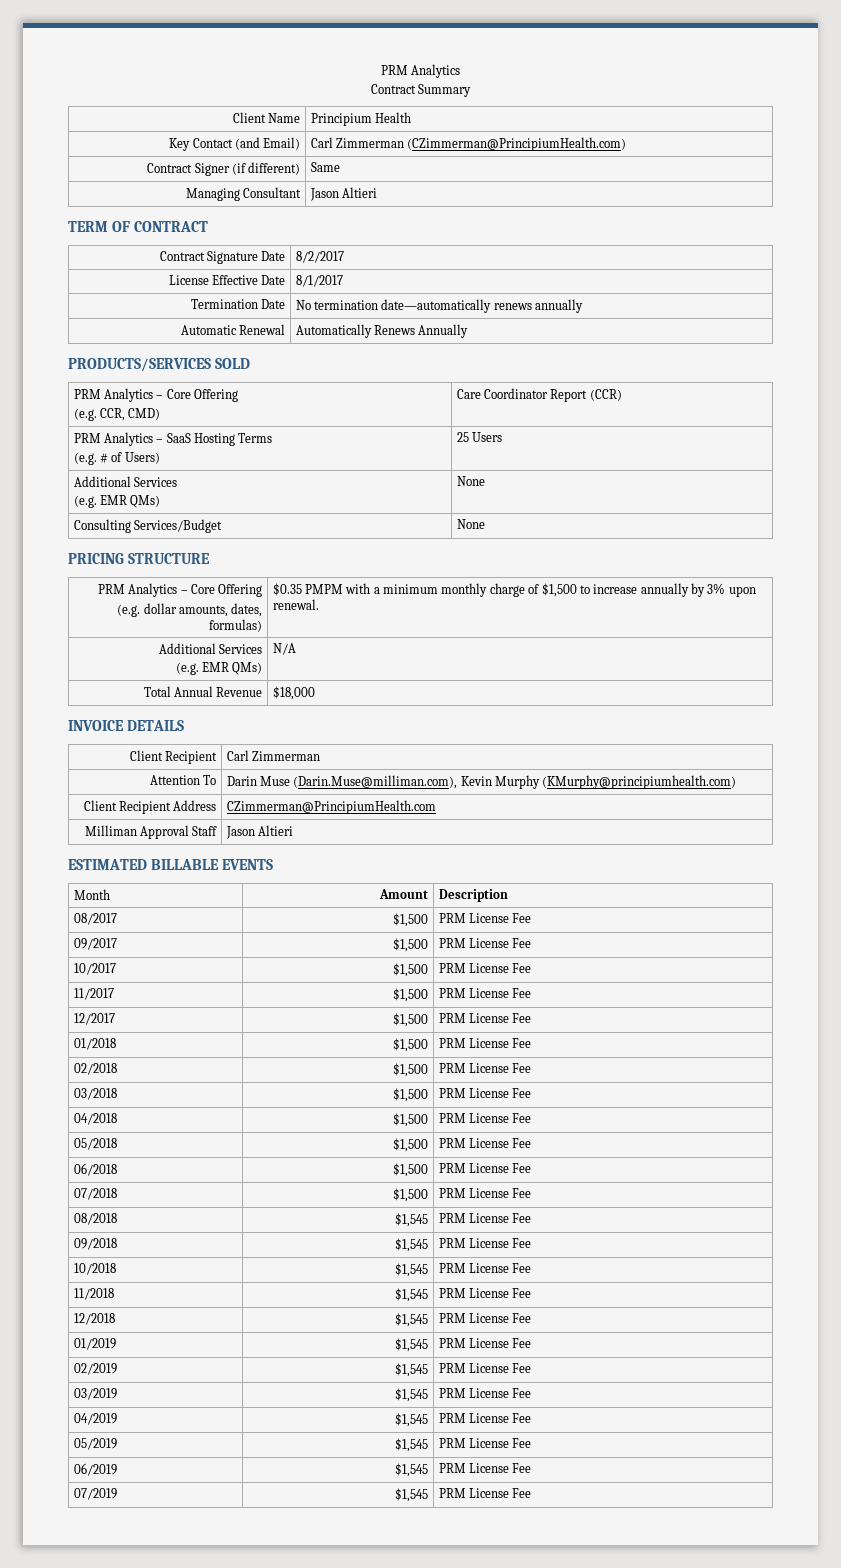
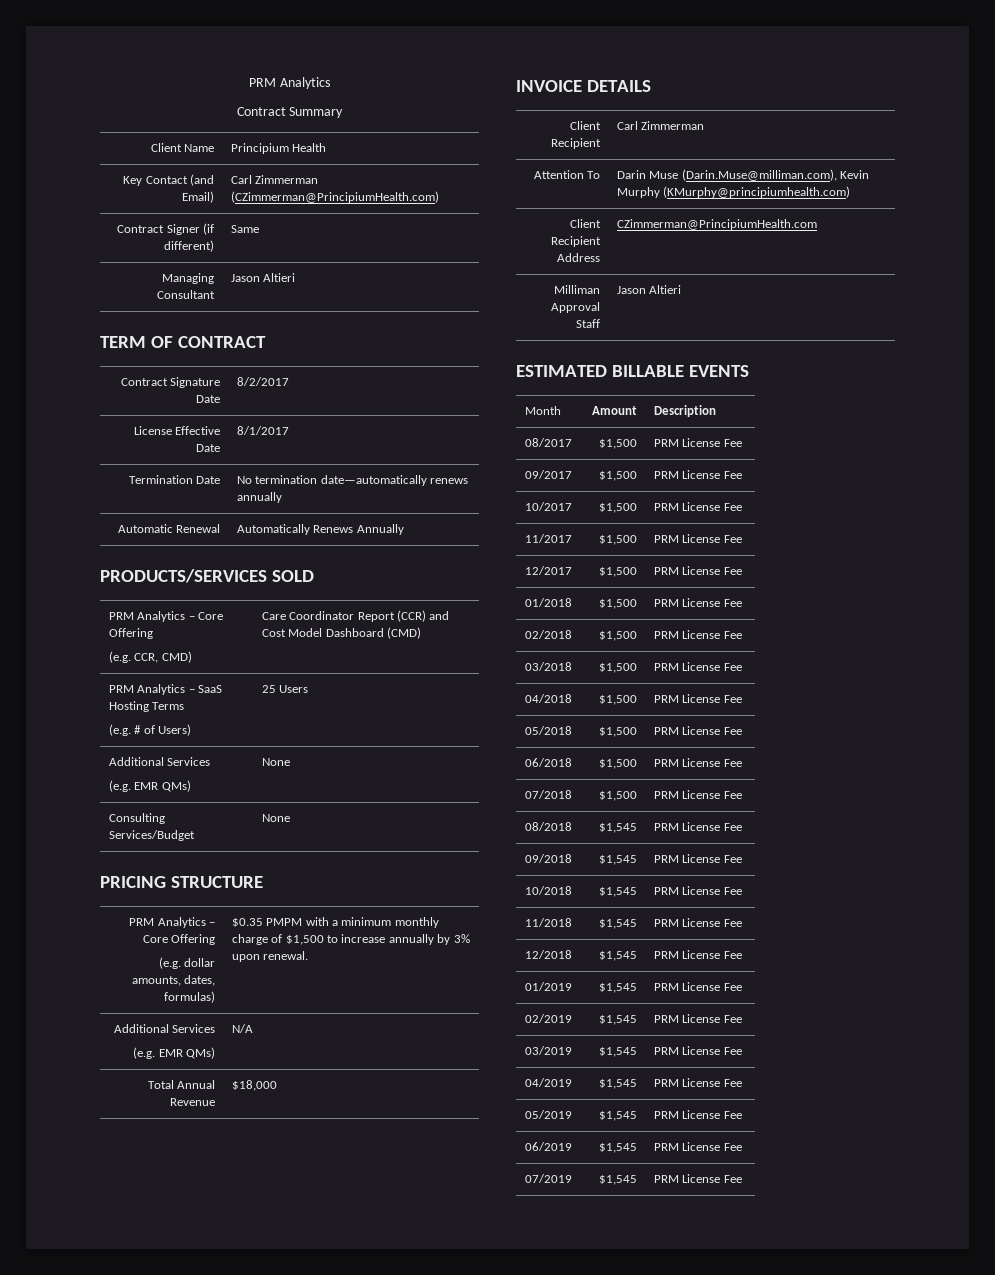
(622, 395) none -> [429,611,450,620] [261,627,422,639] and Cost Model Dashboard (CMD)

